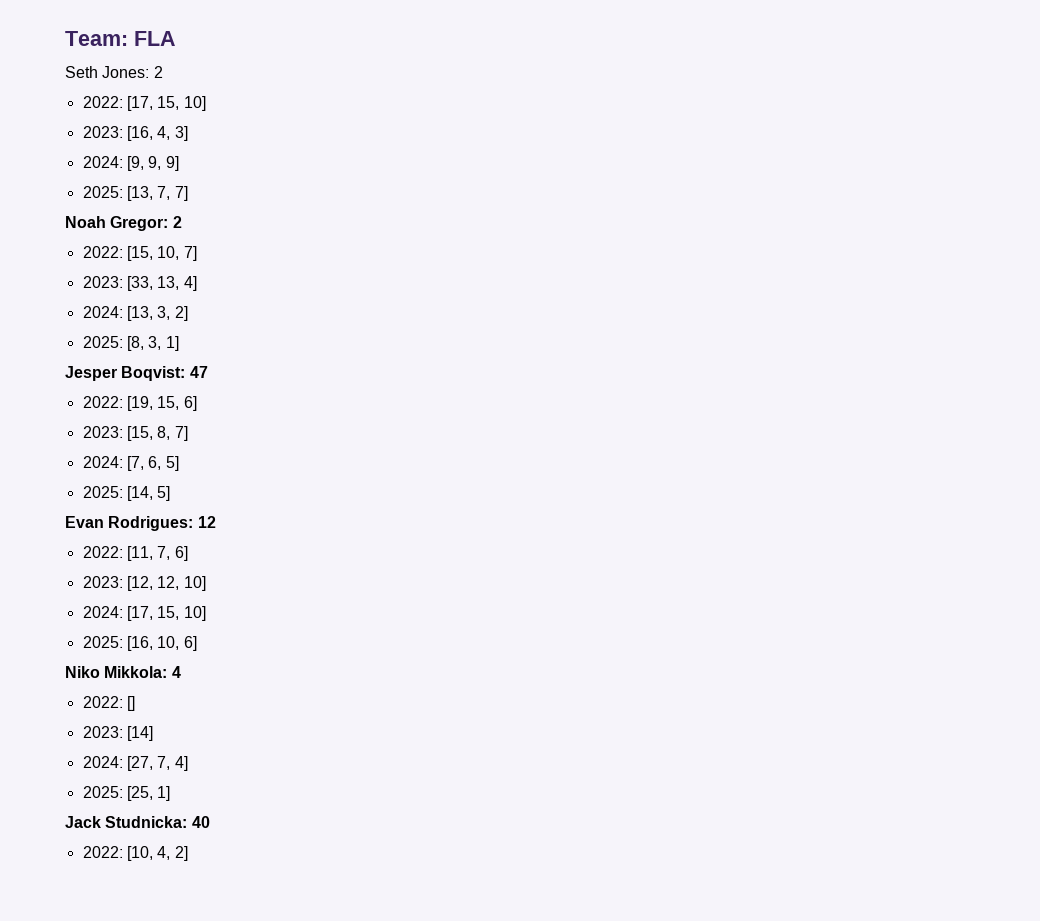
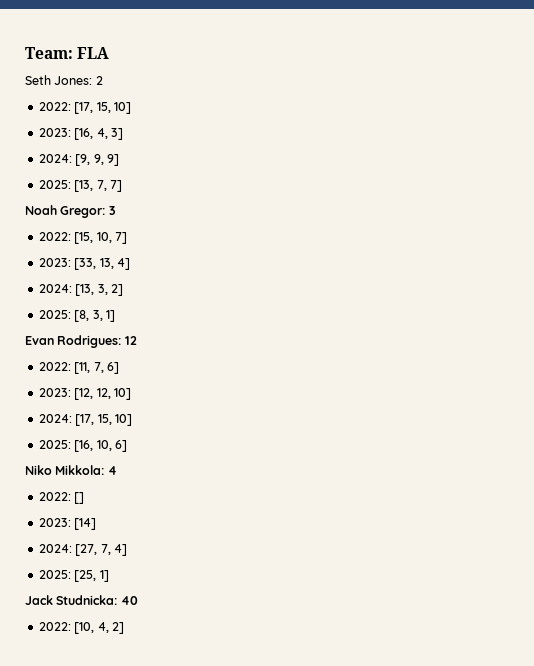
[172,216,182,228] 2 -> [108,206,116,215] 3
[65,366,208,381] [82,396,197,411] [82,426,188,441] [82,456,179,471] [82,486,171,501] // Jesper Boqvist: 47 // 2022: [19, 15, 6] // 2023: [15, 8, 7] // 2024: [7, 6, 5] // 2025: [14, 5] -> (115, 316) none

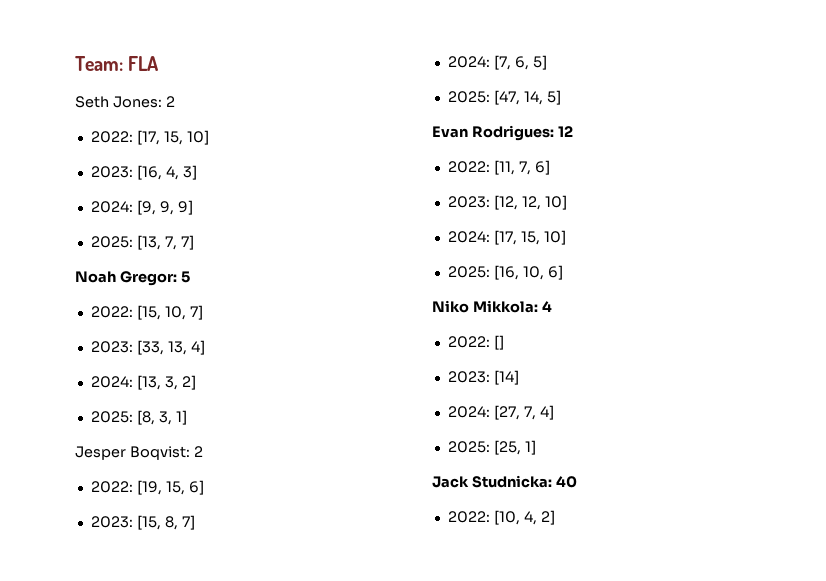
[108,206,116,215] 3 -> [180,271,190,283] 5
(115, 316) none -> [75,446,203,460] [90,480,204,495] [90,515,195,530] [447,55,547,70] [447,90,561,105] // Jesper Boqvist: 2 // 2022: [19, 15, 6] // 2023: [15, 8, 7] // 2024: [7, 6, 5] // 2025: [47, 14, 5]

